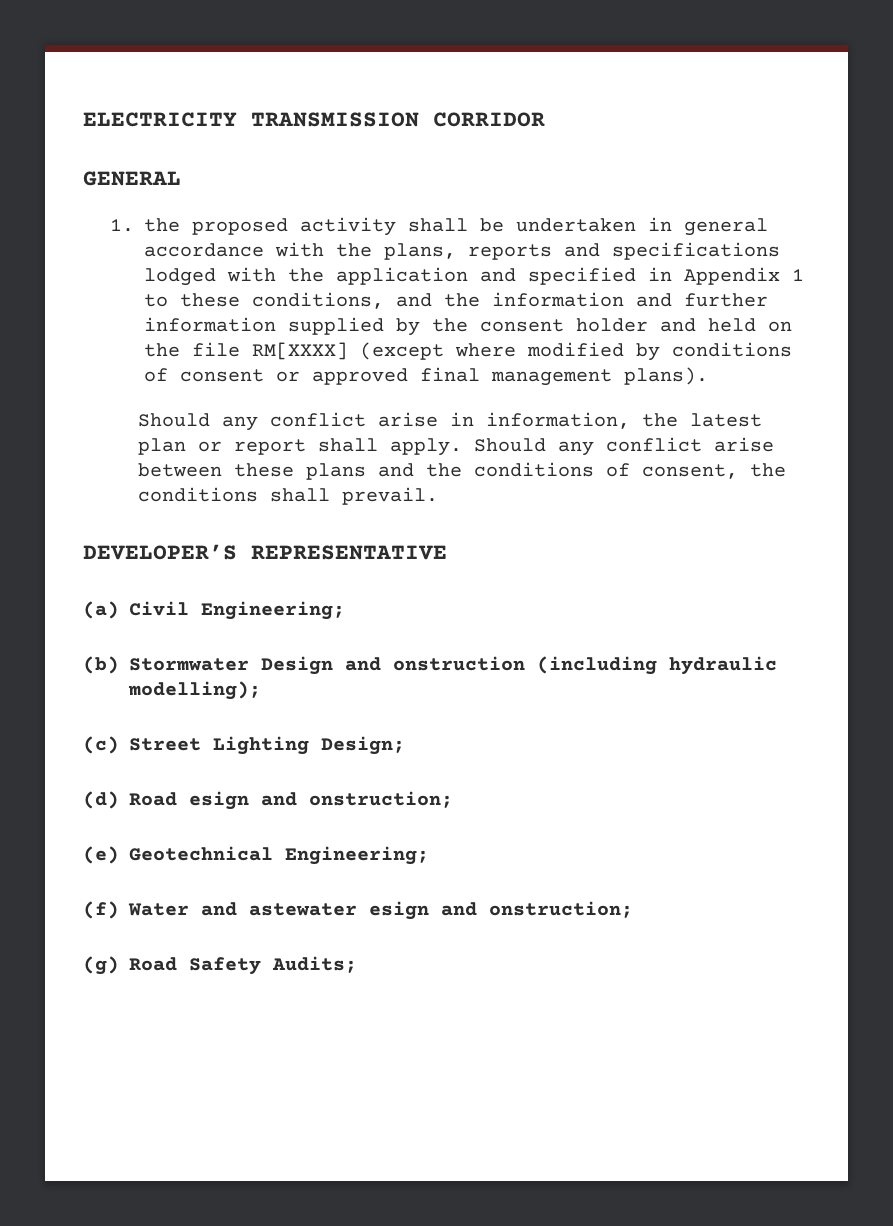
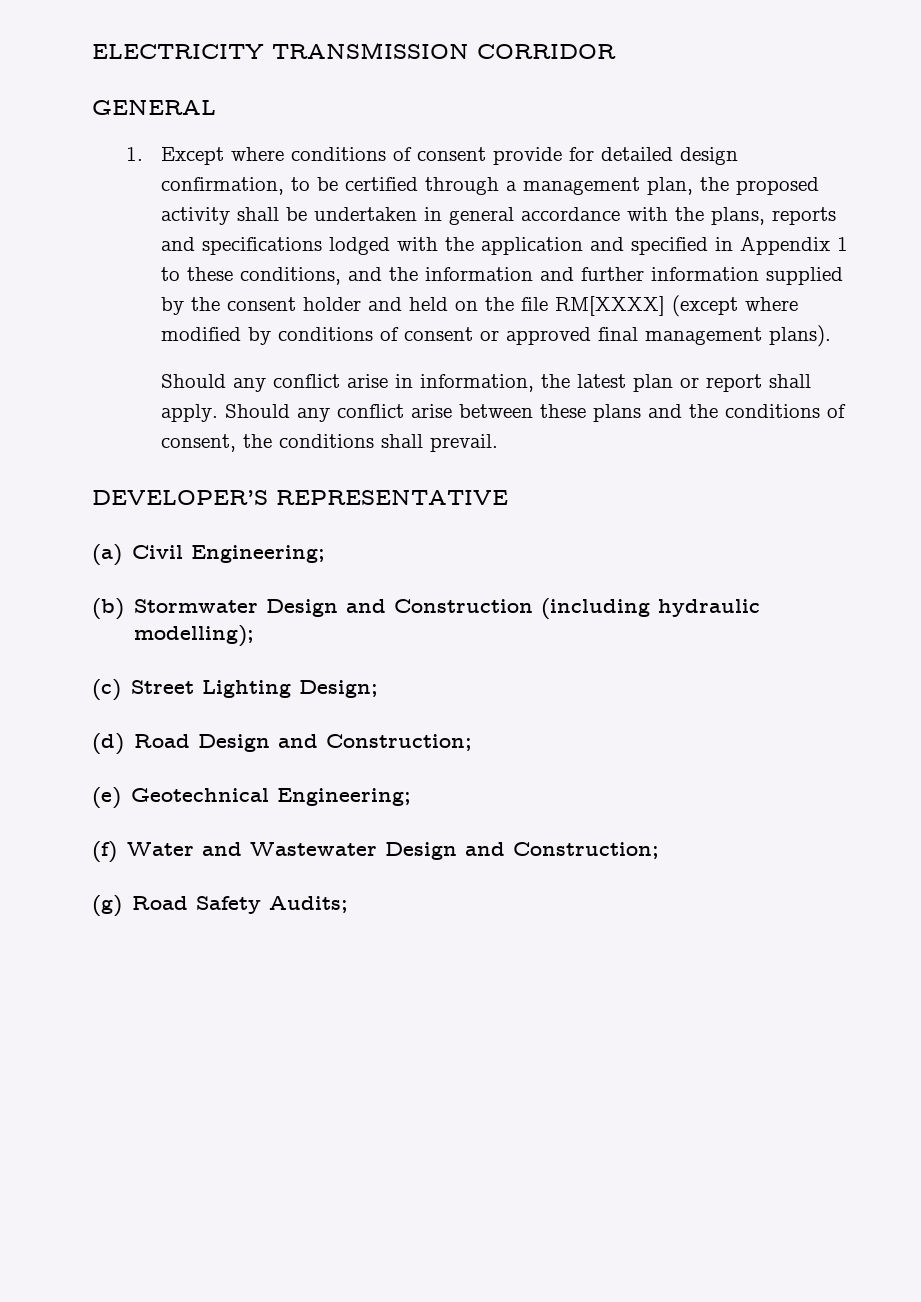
(135, 225) none -> [160,147,738,165] [160,177,693,195] Except where conditions of consent provide for detailed design confirmation, to be certified through a management plan,
[393,656,525,671] onstruction -> [394,599,534,613] Construction
[189,791,453,810] esign and onstruction; -> [198,734,473,752] Design and Construction;
[249,901,633,920] astewater esign and onstruction; -> [250,842,660,860] Wastewater Design and Construction;

